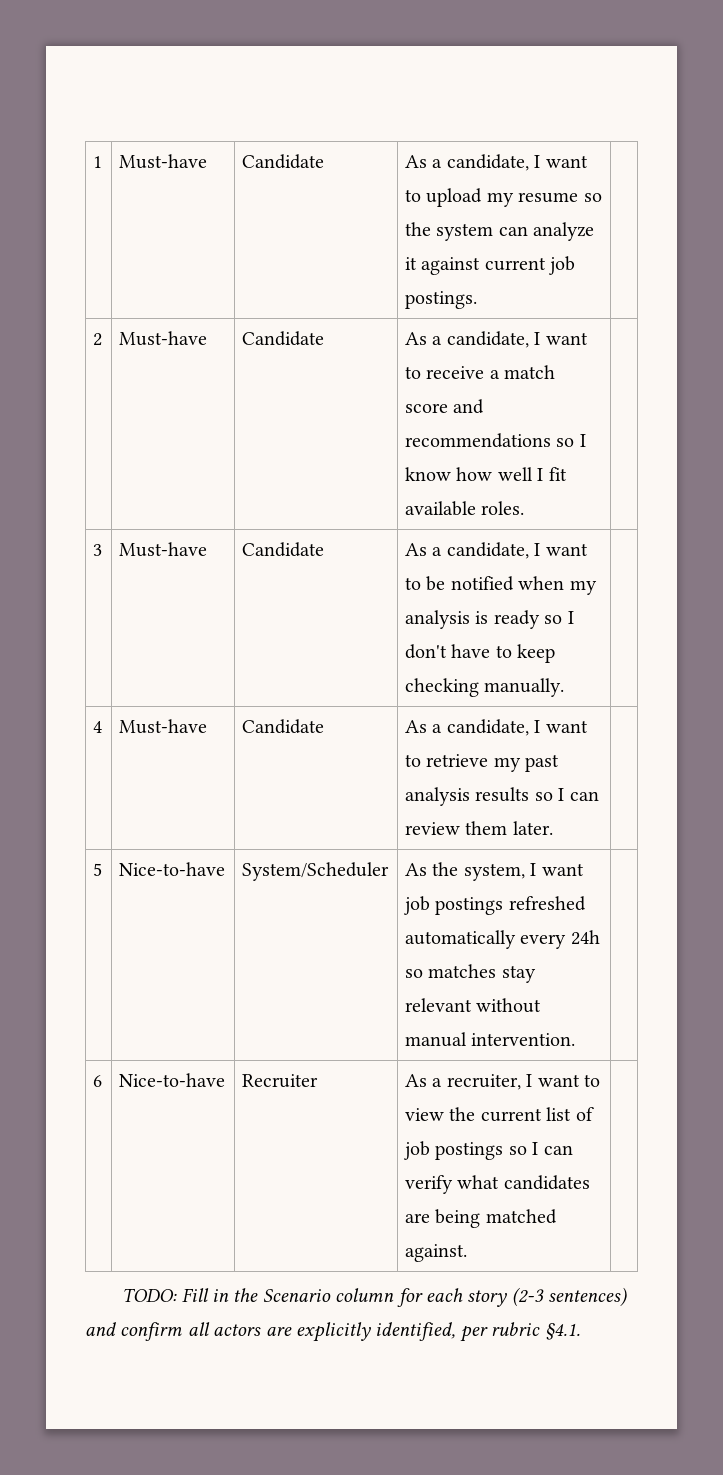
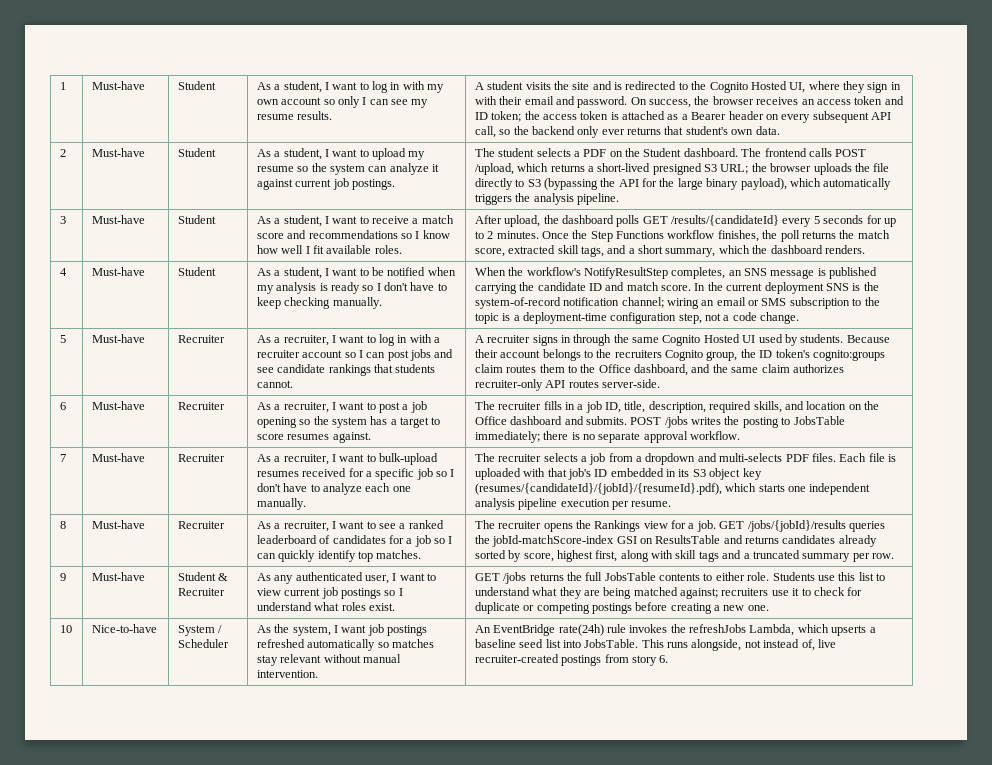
[242,154,325,169] [405,154,529,171] Candidate | As a candidate, -> [177,81,216,90] [256,81,445,93] [256,96,429,108] [256,111,333,120] [474,81,901,93] [474,96,904,108] [474,111,892,123] [474,126,780,138] [59,149,66,157] [91,148,145,157] [177,148,216,157] [256,148,322,160] Student | As a student, I want to log in with my own account so only I can see my resume results. | A student visits the site and is redirected to the Cognito Hosted UI, where they sign in with their email and password. On success, the browser receives an access token and ID token; the access token is attached as a Bearer header on every subsequent API call, so the backend only ever returns that student's own data. // 2 | Must-have | Student | As a student,
[93,333,103,346] [119,331,208,346] [242,331,325,346] [405,331,529,348] // 2 | Must-have | Candidate | As a candidate, -> [474,148,867,157] [474,163,890,175] [474,178,892,190] [474,193,619,205] [59,216,66,224] [91,215,145,224] [177,215,216,224] [256,215,322,227] The student selects a PDF on the Student dashboard. The frontend calls POST /upload, which returns a short-lived presigned S3 URL; the browser uploads the file directly to S3 (bypassing the API for the large binary payload), which automatically triggers the analysis pipeline. // 3 | Must-have | Student | As a student,
[93,544,103,556] [119,542,208,557] [242,542,325,557] [405,542,529,559] // 3 | Must-have | Candidate | As a candidate, -> [474,215,896,227] [474,230,890,242] [474,245,865,257] [59,268,67,276] [91,267,145,276] [177,267,216,276] [256,267,322,279] After upload, the dashboard polls GET /results/{candidateId} every 5 seconds for up to 2 minutes. Once the Step Functions workflow finishes, the poll returns the match score, extracted skill tags, and a short summary, which the dashboard renders. // 4 | Must-have | Student | As a student,
[93,721,103,733] [119,719,208,734] [242,719,325,734] [405,719,588,736] [405,754,560,772] [405,787,599,806] [405,821,553,835] [93,863,103,876] [119,862,226,876] [242,862,390,881] // 4 | Must-have | Candidate | As a candidate, I want to retrieve my past analysis results so I can review them later. | // 5 | Nice-to-have | System/Scheduler -> [474,267,878,279] [474,282,879,294] [474,297,880,309] [474,312,800,324] [59,335,66,343] [91,334,145,343] [177,335,225,343] [256,334,441,346] [256,349,454,361] [256,364,436,376] [256,380,293,388] [474,334,890,346] [474,349,885,361] [474,364,844,376] [474,379,660,391] [59,402,66,410] [91,401,145,410] [177,402,225,410] [256,401,427,413] [256,416,441,428] [256,432,371,443] [474,401,880,413] [474,416,845,428] [474,431,741,443] [59,454,66,462] [91,453,145,462] [177,454,225,462] [256,453,439,465] [256,468,455,480] [256,483,411,495] [256,498,306,510] [474,453,897,465] [474,468,762,480] [474,483,871,495] [474,498,672,510] [59,521,66,529] [91,520,145,529] [177,521,225,529] [256,520,444,532] [256,535,453,547] [256,550,422,562] [474,520,885,532] [474,535,877,547] [474,550,895,562] [59,573,66,581] [91,572,145,581] [177,572,229,581] [177,588,225,596] [256,572,437,584] [256,587,403,599] [256,602,395,611] [474,572,886,584] [474,587,863,599] [474,602,769,614] [59,625,72,633] [91,624,157,633] [177,625,223,636] [177,639,229,648] When the workflow's NotifyResultStep completes, an SNS message is published carrying the candidate ID and match score. In the current deployment SNS is the system-of-record notification channel; wiring an email or SMS subscription to the topic is a deployment-time configuration step, not a code change. // 5 | Must-have | Recruiter | As a recruiter, I want to log in with a recruiter account so I can post jobs and see candidate rankings that students cannot. | A recruiter signs in through the same Cognito Hosted UI used by students. Because their account belongs to the recruiters Cognito group, the ID token's cognito:groups claim routes them to the Office dashboard, and the same claim authorizes recruiter-only API routes server-side. // 6 | Must-have | Recruiter | As a recruiter, I want to post a job opening so the system has a target to score resumes against. | The recruiter fills in a job ID, title, description, required skills, and location on the Office dashboard and submits. POST /jobs writes the posting to JobsTable immediately; there is no separate approval workflow. // 7 | Must-have | Recruiter | As a recruiter, I want to bulk-upload resumes received for a specific job so I don't have to analyze each one manually. | The recruiter selects a job from a dropdown and multi-selects PDF files. Each file is uploaded with that job's ID embedded in its S3 object key (resumes/{candidateId}/{jobId}/{resumeId}.pdf), which starts one independent analysis pipeline execution per resume. // 8 | Must-have | Recruiter | As a recruiter, I want to see a ranked leaderboard of candidates for a job so I can quickly identify top matches. | The recruiter opens the Rankings view for a job. GET /jobs/{jobId}/results queries the jobId-matchScore-index GSI on ResultsTable and returns candidates already sorted by score, highest first, along with skill tags and a truncated summary per row. // 9 | Must-have | Student & Recruiter | As any authenticated user, I want to view current job postings so I understand what roles exist. | GET /jobs returns the full JobsTable contents to either role. Students use this list to understand what they are being matched against; recruiters use it to check for duplicate or competing postings before creating a new one. // 10 | Nice-to-have | System / Scheduler
[520,930,600,949] every 24h -> (376, 645) none
[93,1075,103,1087] [119,1073,226,1087] [242,1074,319,1088] [405,1074,601,1090] [405,1107,594,1122] [404,1141,573,1160] [405,1175,590,1194] [405,1209,557,1228] [405,1244,468,1262] [122,1287,628,1307] [85,1322,580,1342] // 6 | Nice-to-have | Recruiter | As a recruiter, I want to view the current list of job postings so I can verify what candidates are being matched against. | // TODO: Fill in the Scenario column for each story (2-3 sentences) and confirm all actors are explicitly identified, per rubric §4.1. -> [474,624,876,636] [474,639,836,651] [474,654,669,666] An EventBridge rate(24h) rule invokes the refreshJobs Lambda, which upserts a baseline seed list into JobsTable. This runs alongside, not instead of, live recruiter-created postings from story 6.

